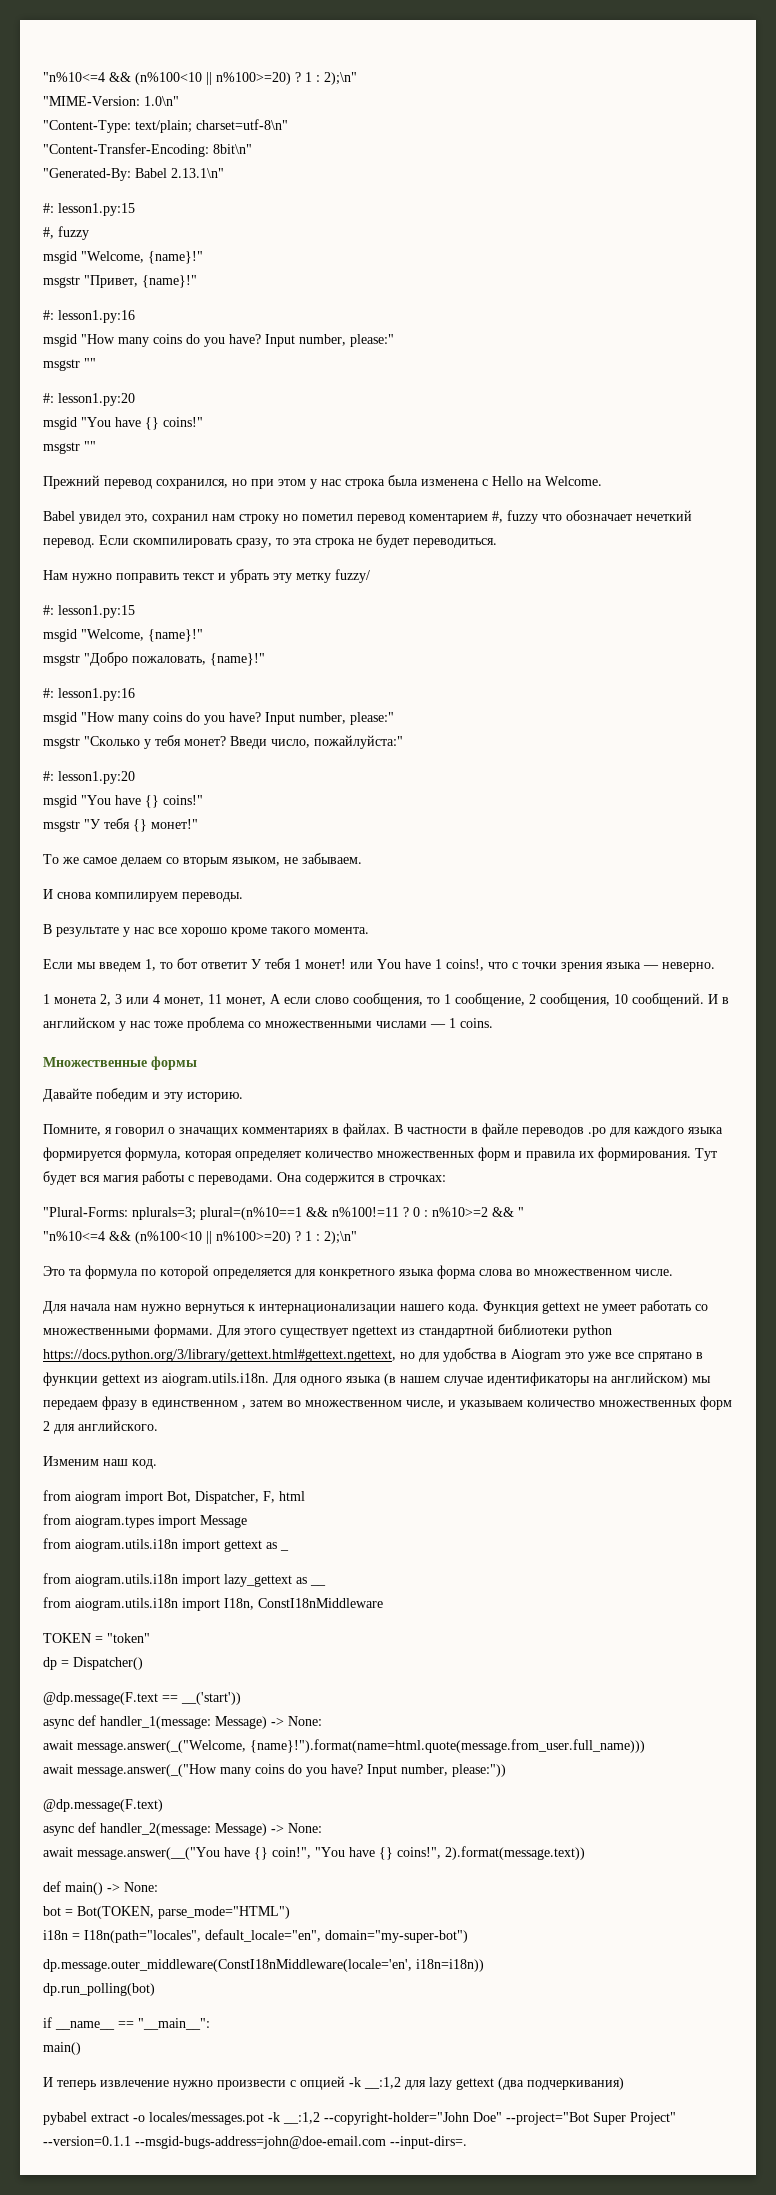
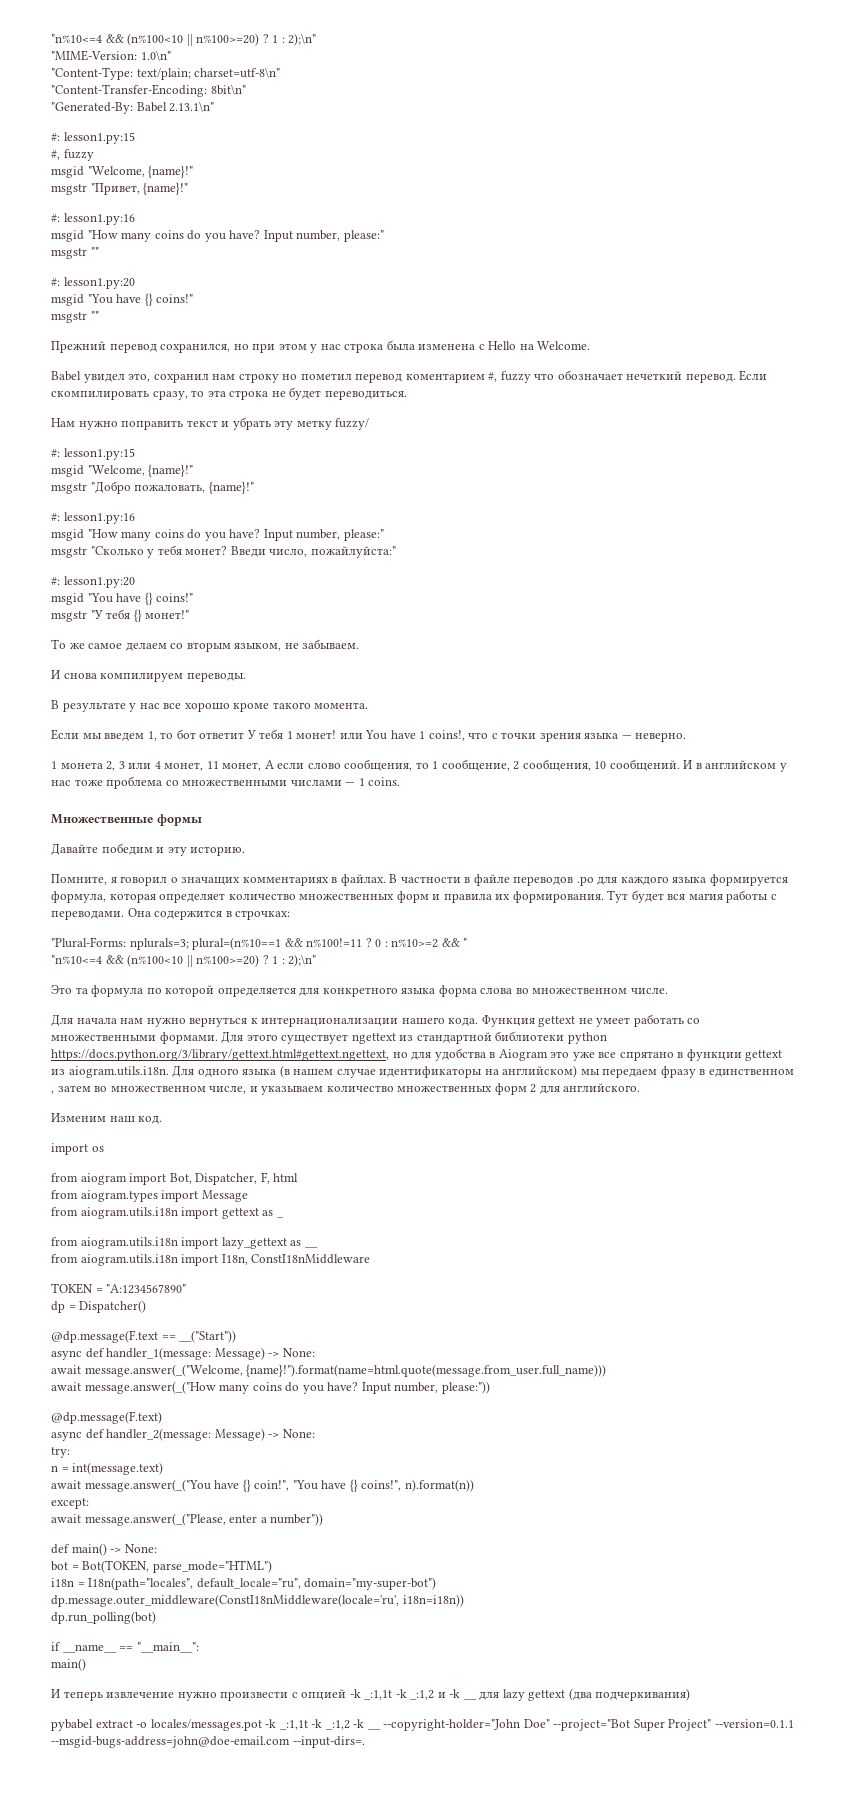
(157, 1464) none -> [51,1143,104,1155] // import os
[107,1633,150,1643] "token" -> [106,1284,187,1294] "A:1234567890"
[181,1692,241,1705] __('start')) -> [179,1330,237,1343] __("Start"))
[43,1847,220,1860] // await message.answer(__("You -> [51,1447,70,1458] [51,1462,164,1475] [51,1479,211,1492] // try: // n = int(message.text) // await message.answer(_("You
[445,1846,585,1860] 2).format(message.text)) -> [404,1479,474,1492] [51,1498,89,1509] [51,1513,324,1526] n).format(n)) // except: // await message.answer(_("Please, enter a number"))
[205,1929,321,1942] default_locale="en", -> [196,1578,301,1589] default_locale="ru",
[43,1959,412,1972] dp.message.outer_middleware(ConstI18nMiddleware(locale='en', -> [51,1594,399,1607] dp.message.outer_middleware(ConstI18nMiddleware(locale='ru',
[364,2077,401,2089] __:1,2 -> [364,1689,461,1700] [463,1698,477,1700] _:1,1t -k _:1,2 и -k __
[283,2112,320,2124] __:1,2 -> [279,1719,365,1730] [367,1728,381,1730] _:1,1t -k _:1,2 -k __

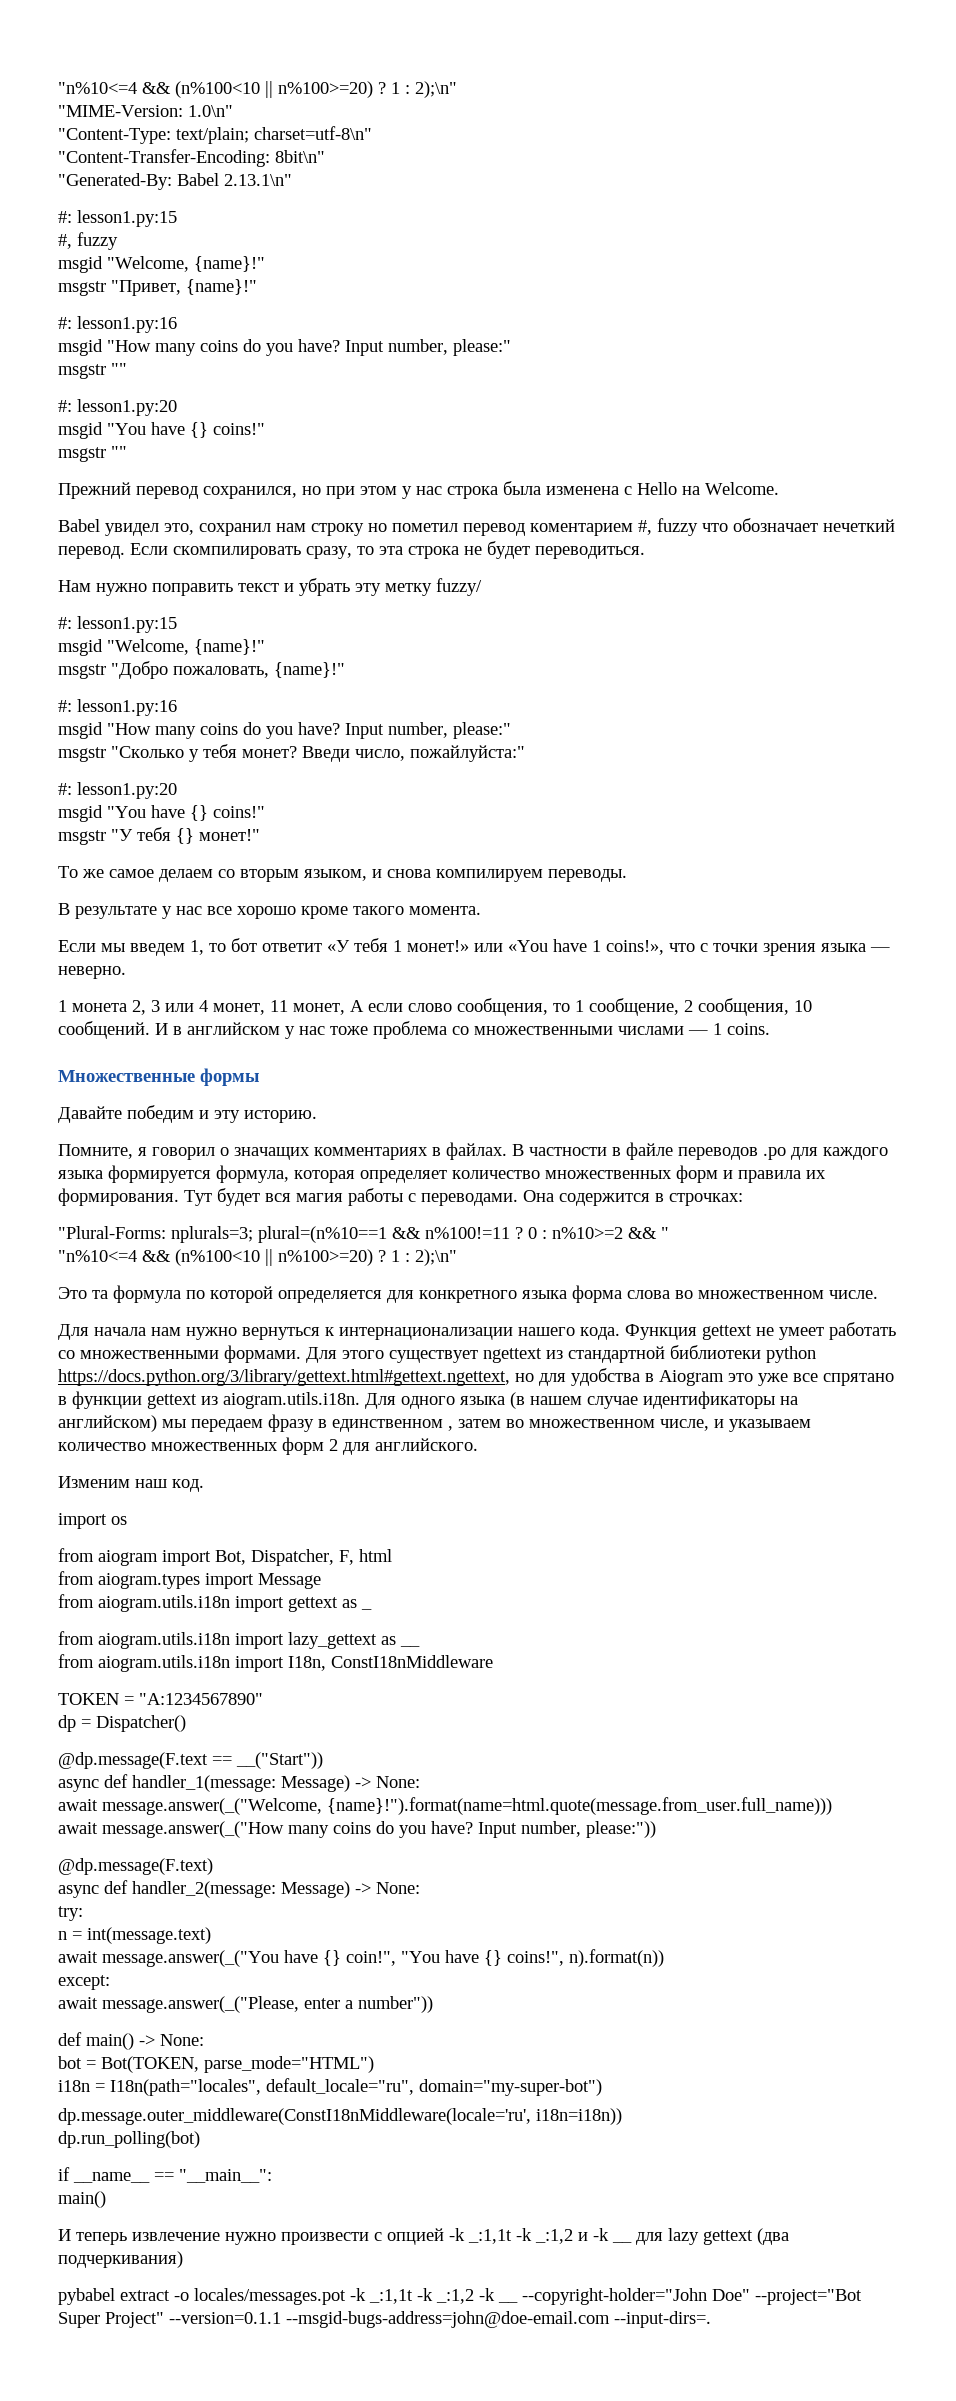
[284,639,360,649] [51,670,60,679] не забываем. // И -> [372,869,382,878] и
[246,730,256,739] У -> [327,940,350,952] «У
[296,730,388,740] монет! или You -> [407,940,548,952] монет!» или «You
[428,730,465,741] coins!, -> [606,940,664,955] coins!»,

